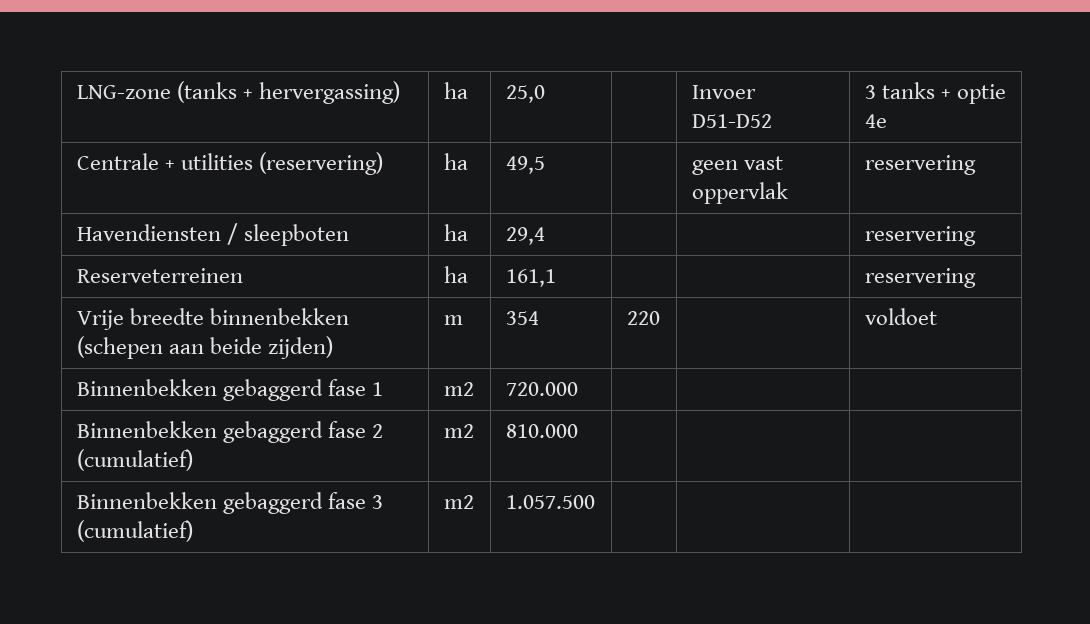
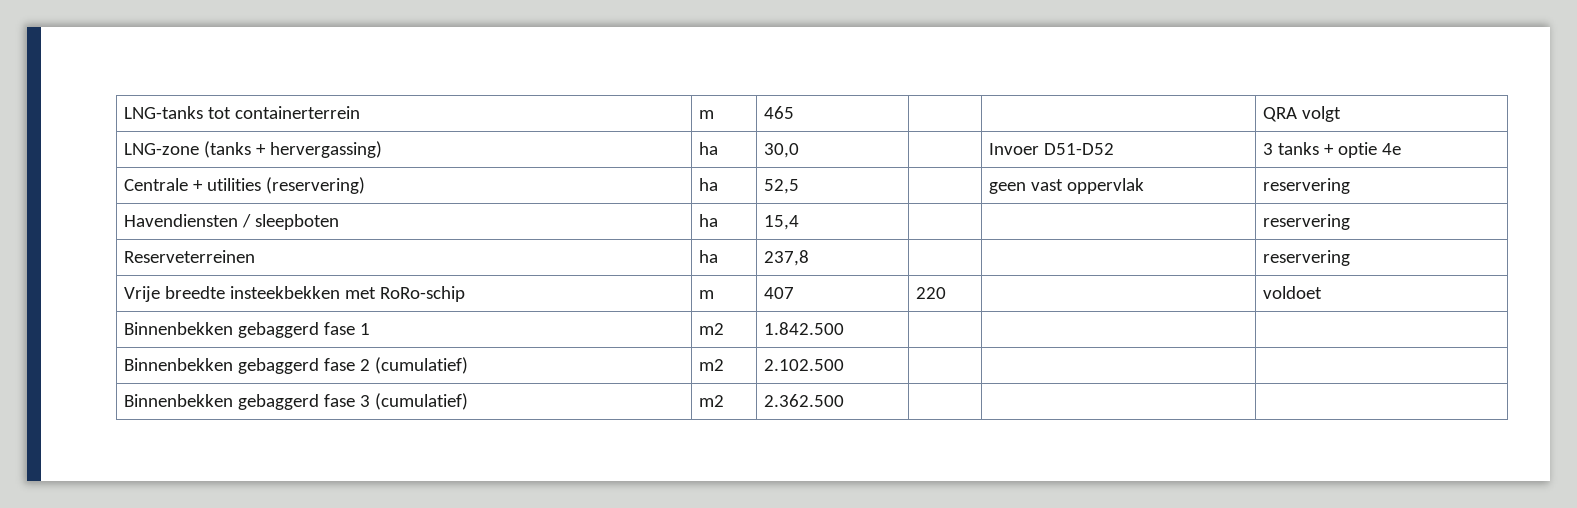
(76, 92) none -> [123,106,360,119] [698,110,714,119] [763,106,794,119] [1262,106,1341,122] LNG-tanks tot containerterrein | m | 465 | | | QRA volgt //
[505,85,545,103] 25,0 -> [763,143,799,158] 30,0
[505,156,545,174] 49,5 -> [763,179,799,194] 52,5
[505,227,545,245] 29,4 -> [763,215,799,230] 15,4
[505,269,556,287] 161,1 -> [763,250,809,266] 237,8
[209,308,349,325] [76,336,333,359] [443,315,463,325] [505,311,539,325] binnenbekken (schepen aan beide zijden) | m | 354 -> [229,286,465,302] [698,290,714,299] [763,287,794,299] insteekbekken met RoRo-schip | m | 407
[505,382,578,396] 720.000 -> [763,322,844,335] 1.842.500
[505,424,578,438] 810.000 -> [763,359,844,371] 2.102.500
[505,495,595,509] 1.057.500 -> [763,394,844,407] 2.362.500

